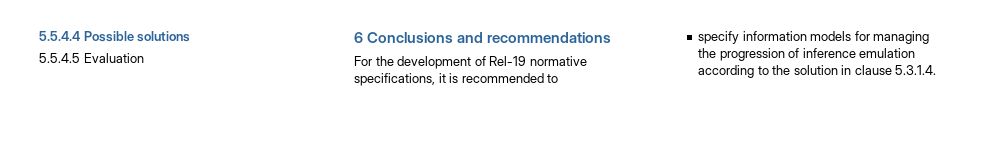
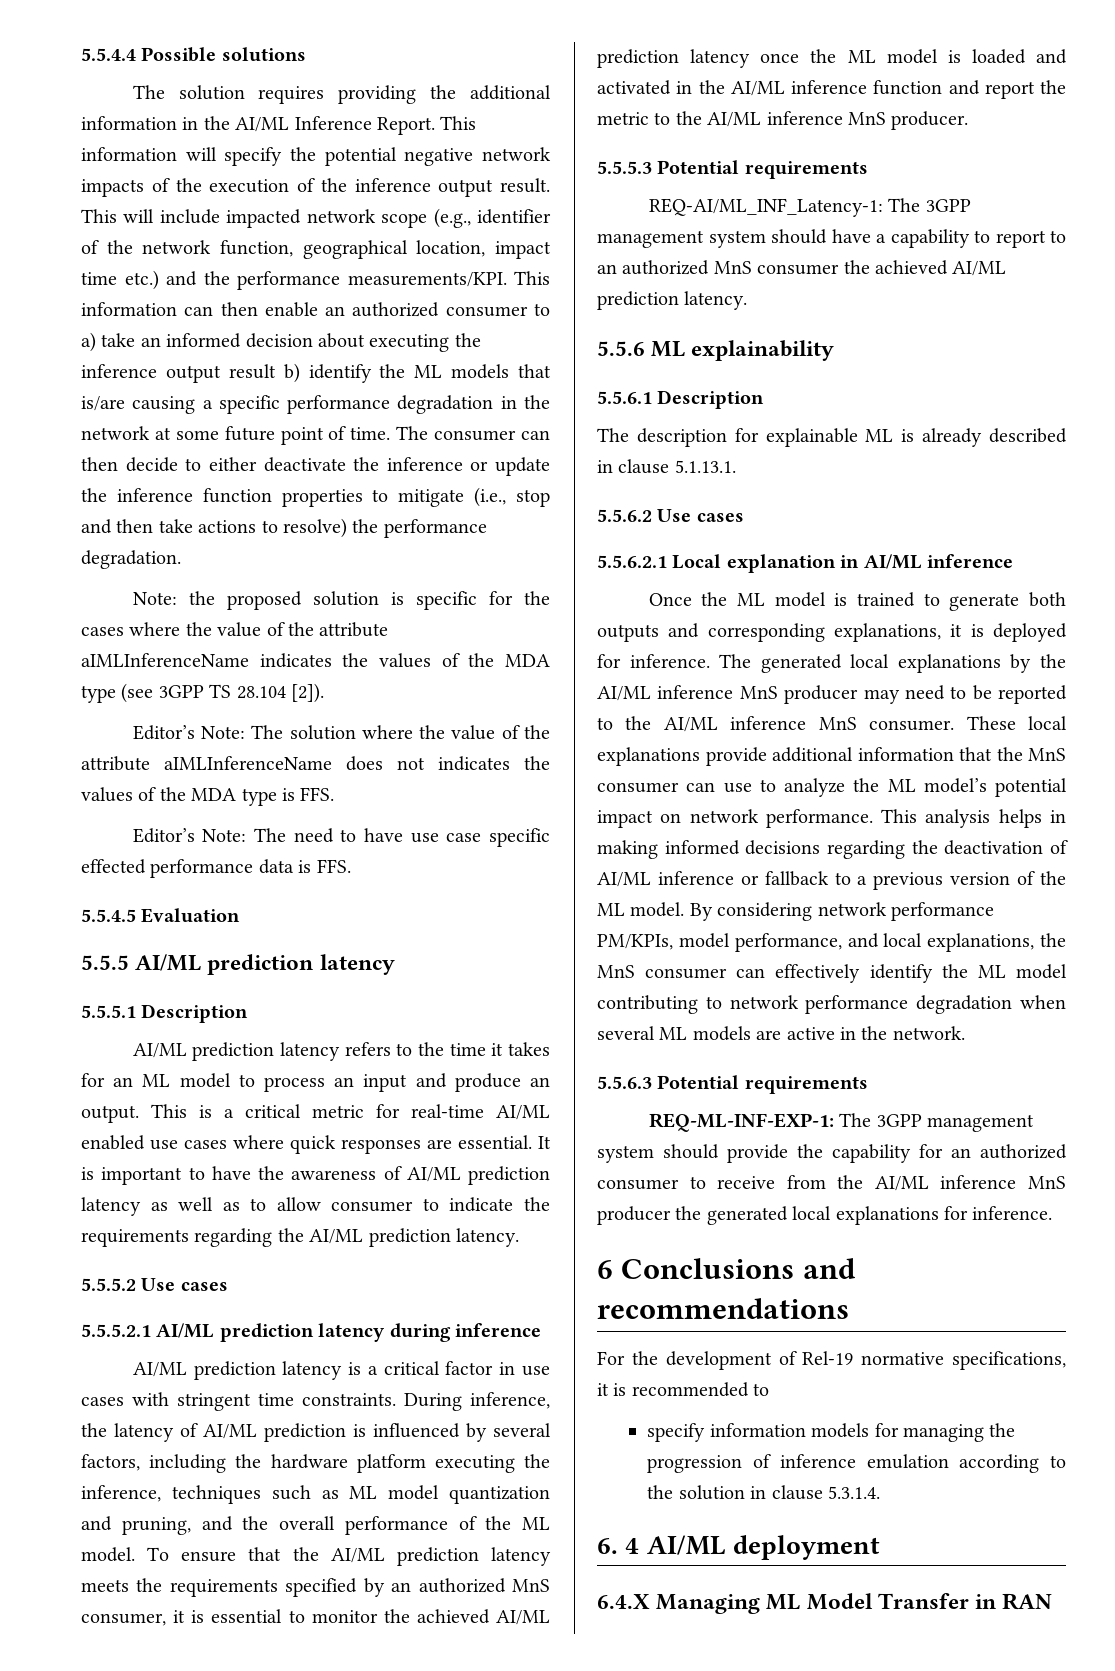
[39,53,144,63] 5.5.4.5 Evaluation -> [132,85,551,104] [81,116,477,135] [81,147,551,166] [81,178,550,197] [81,208,551,228] [81,240,551,259] [81,270,550,290] [81,302,550,317] [81,332,481,352] [81,363,551,383] [81,395,550,414] [81,426,551,445] [81,457,550,476] [81,487,550,507] [81,518,487,538] [81,550,181,569] [132,591,550,610] [81,622,389,637] [81,653,551,668] [81,683,324,703] [132,725,550,740] [81,756,550,771] [81,787,335,806] [132,828,550,847] [81,859,351,878] [81,908,241,923] [81,954,395,975] [81,1004,249,1023] [132,1042,551,1061] [81,1073,550,1092] [81,1104,550,1123] [81,1135,551,1154] [81,1166,550,1185] [81,1197,550,1216] [81,1228,519,1247] [81,1278,228,1291] [81,1323,541,1342] [132,1361,551,1380] [81,1392,550,1411] [81,1423,551,1442] [81,1454,550,1473] [81,1485,550,1504] [81,1516,550,1535] [81,1547,551,1566] [81,1578,550,1597] [81,1609,550,1626] [597,49,1067,68] [597,80,1066,99] [597,111,969,130] [597,160,868,179] [648,198,971,217] [597,229,1066,248] [597,260,1007,276] [597,291,748,310] [597,340,835,361] [597,390,765,409] [597,428,1067,447] [597,459,736,474] [597,509,744,522] [597,554,1013,573] [648,592,1066,611] [597,623,1067,642] [597,654,1066,673] [597,685,1067,704] [597,716,1067,732] [597,747,1066,766] [597,778,1067,797] [597,809,1066,828] [597,840,1068,859] [597,871,1066,890] [597,902,994,921] [597,933,1066,952] [597,964,1067,983] [597,995,1066,1014] [597,1026,965,1041] [597,1075,868,1094] [648,1113,1034,1132] [597,1144,1067,1163] [597,1175,1066,1191] [597,1206,1053,1225] The solution requires providing the additional information in the AI/ML Inference Report. This information will specify the potential negative network impacts of the execution of the inference output result. This will include impacted network scope (e.g., identifier of the network function, geographical location, impact time etc.) and the performance measurements/KPI. This information can then enable an authorized consumer to a) take an informed decision about executing the inference output result b) identify the ML models that is/are causing a specific performance degradation in the network at some future point of time. The consumer can then decide to either deactivate the inference or update the inference function properties to mitigate (i.e., stop and then take actions to resolve) the performance degradation. // Note: the proposed solution is specific for the cases where the value of the attribute aIMLInferenceName indicates the values of the MDA type (see 3GPP TS 28.104 [2]). // Editor’s Note: The solution where the value of the attribute aIMLInferenceName does not indicates the values of the MDA type is FFS. // Editor’s Note: The need to have use case specific effected performance data is FFS. // 5.5.4.5 Evaluation // 5.5.5 AI/ML prediction latency // 5.5.5.1 Description // AI/ML prediction latency refers to the time it takes for an ML model to process an input and produce an output. This is a critical metric for real-time AI/ML enabled use cases where quick responses are essential. It is important to have the awareness of AI/ML prediction latency as well as to allow consumer to indicate the requirements regarding the AI/ML prediction latency. // 5.5.5.2 Use cases // 5.5.5.2.1 AI/ML prediction latency during inference // AI/ML prediction latency is a critical factor in use cases with stringent time constraints. During inference, the latency of AI/ML prediction is influenced by several factors, including the hardware platform executing the inference, techniques such as ML model quantization and pruning, and the overall performance of the ML model. To ensure that the AI/ML prediction latency meets the requirements specified by an authorized MnS consumer, it is essential to monitor the achieved AI/ML prediction latency once the ML model is loaded and activated in the AI/ML inference function and report the metric to the AI/ML inference MnS producer. // 5.5.5.3 Potential requirements // REQ-AI/ML_INF_Latency-1: The 3GPP management system should have a capability to report to an authorized MnS consumer the achieved AI/ML prediction latency. // 5.5.6 ML explainability // 5.5.6.1 Description // The description for explainable ML is already described in clause 5.1.13.1. // 5.5.6.2 Use cases // 5.5.6.2.1 Local explanation in AI/ML inference // Once the ML model is trained to generate both outputs and corresponding explanations, it is deployed for inference. The generated local explanations by the AI/ML inference MnS producer may need to be reported to the AI/ML inference MnS consumer. These local explanations provide additional information that the MnS consumer can use to analyze the ML model’s potential impact on network performance. This analysis helps in making informed decisions regarding the deactivation of AI/ML inference or fallback to a previous version of the ML model. By considering network performance PM/KPIs, model performance, and local explanations, the MnS consumer can effectively identify the ML model contributing to network performance degradation when several ML models are active in the network. // 5.5.6.3 Potential requirements // REQ-ML-INF-EXP-1: The 3GPP management system should provide the capability for an authorized consumer to receive from the AI/ML inference MnS producer the generated local explanations for inference.
(937, 70) none -> [597,1535,880,1560] [597,1593,1053,1614] // 6. 4 AI/ML deployment // 6.4.X Managing ML Model Transfer in RAN

